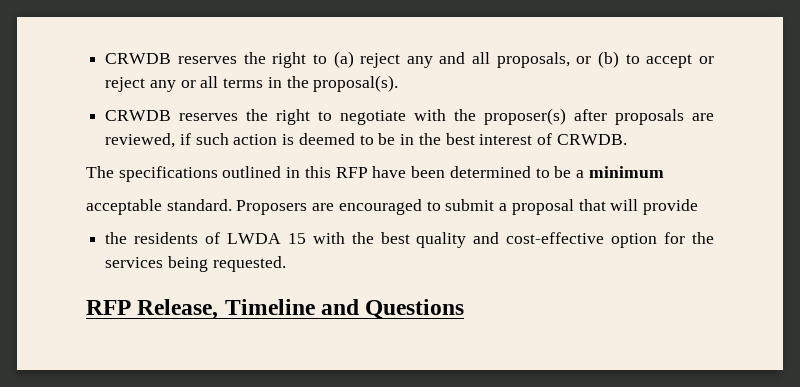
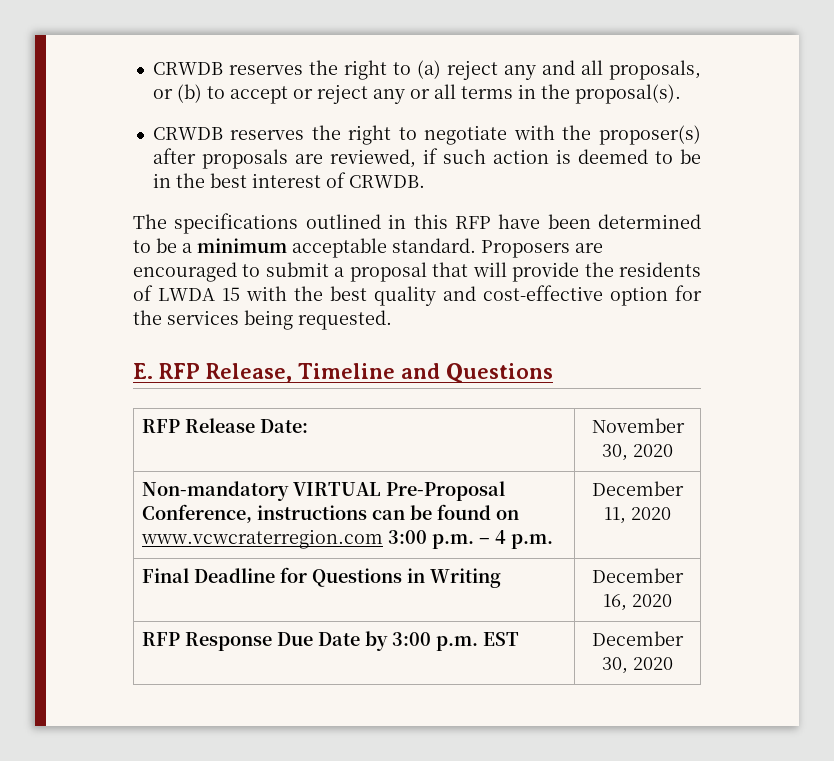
(664, 172) // -> (287, 245) none
(698, 207) // -> (580, 272) none
(286, 264) none -> [133,363,153,379] E.
(465, 309) none -> [141,418,308,433] [591,418,685,433] [602,444,673,461] [141,481,505,501] [141,504,519,523] [140,529,553,549] [592,481,684,496] [604,507,671,524] [141,567,501,588] [592,568,684,583] [603,594,672,611] [141,631,519,651] [592,631,684,646] [602,657,673,674] // RFP Release Date: | November 30, 2020 // Non-mandatory VIRTUAL Pre-Proposal Conference, instructions can be found on www.vcwcraterregion.com 3:00 p.m. – 4 p.m. | December 11, 2020 // Final Deadline for Questions in Writing | December 16, 2020 // RFP Response Due Date by 3:00 p.m. EST | December 30, 2020

